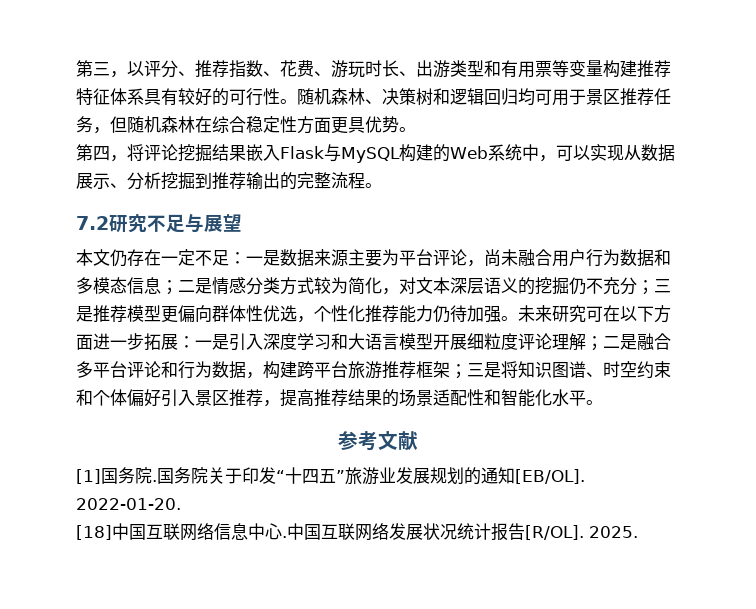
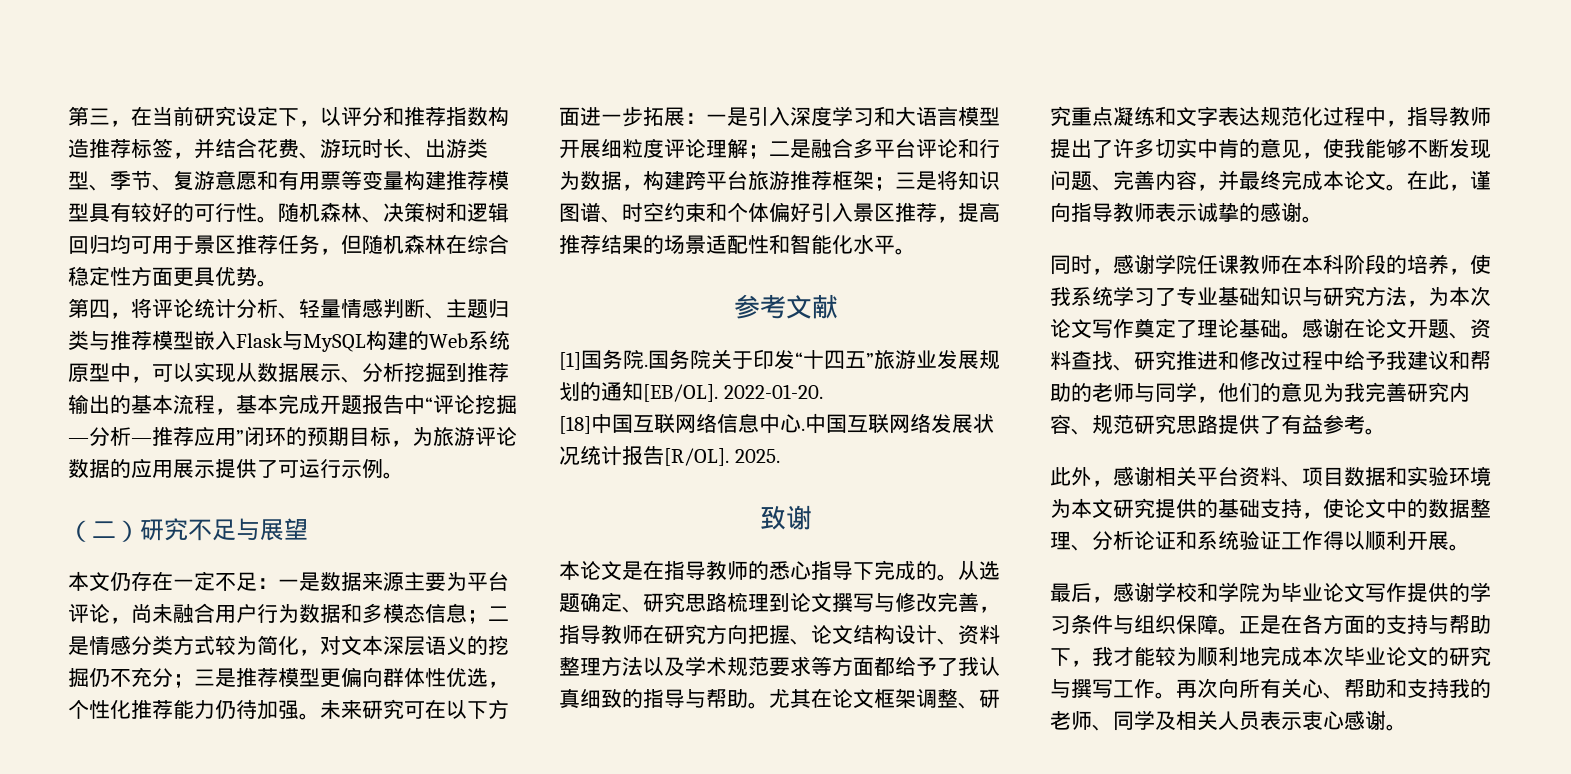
[127,60,280,78] 以评分、推荐指数、 -> [131,106,509,127] [68,138,257,159] 在当前研究设定下，以评分和推荐指数构造推荐标签，并结合
(484, 68) none -> [89,170,257,191] 、季节、复游意愿
[76,88,144,105] 特征体系 -> [488,171,509,190] [68,203,89,222] 模型
[178,144,246,162] 挖掘结果 -> [194,298,509,319] [68,330,194,350] 统计分析、轻量情感判断、主题归类与推荐模型
(522, 152) none -> [68,363,110,382] 原型
[297,172,382,189] [76,216,109,230] 完整流程。 // 7.2 -> [131,394,517,415] [68,426,517,447] [68,458,404,479] [68,520,140,542] 基本流程，基本完成开题报告中“评论挖掘—分析—推荐应用”闭环的预期目标，为旅游评论数据的应用展示提供了可运行示例。 // （二）
(638, 532) none -> [759,505,812,530] [559,560,1000,581] [559,592,1000,613] [559,624,1000,645] [559,656,1000,677] [559,688,1000,709] [1050,106,1491,127] [1050,138,1491,159] [1050,170,1491,191] [1050,202,1323,223] [1050,254,1491,275] [1050,286,1491,307] [1050,318,1491,339] [1050,350,1491,371] [1050,382,1470,403] [1050,414,1386,435] [1050,466,1491,487] [1050,498,1491,519] [1050,530,1470,551] [1050,582,1491,603] [1050,614,1491,635] [1050,646,1491,667] [1050,678,1491,699] [1050,710,1407,731] // 致谢 // 本论文是在指导教师的悉心指导下完成的。从选题确定、研究思路梳理到论文撰写与修改完善，指导教师在研究方向把握、论文结构设计、资料整理方法以及学术规范要求等方面都给予了我认真细致的指导与帮助。尤其在论文框架调整、研究重点凝练和文字表达规范化过程中，指导教师提出了许多切实中肯的意见，使我能够不断发现问题、完善内容，并最终完成本论文。在此，谨向指导教师表示诚挚的感谢。 // 同时，感谢学院任课教师在本科阶段的培养，使我系统学习了专业基础知识与研究方法，为本次论文写作奠定了理论基础。感谢在论文开题、资料查找、研究推进和修改过程中给予我建议和帮助的老师与同学，他们的意见为我完善研究内容、规范研究思路提供了有益参考。 // 此外，感谢相关平台资料、项目数据和实验环境为本文研究提供的基础支持，使论文中的数据整理、分析论证和系统验证工作得以顺利开展。 // 最后，感谢学校和学院为毕业论文写作提供的学习条件与组织保障。正是在各方面的支持与帮助下，我才能较为顺利地完成本次毕业论文的研究与撰写工作。再次向所有关心、帮助和支持我的老师、同学及相关人员表示衷心感谢。

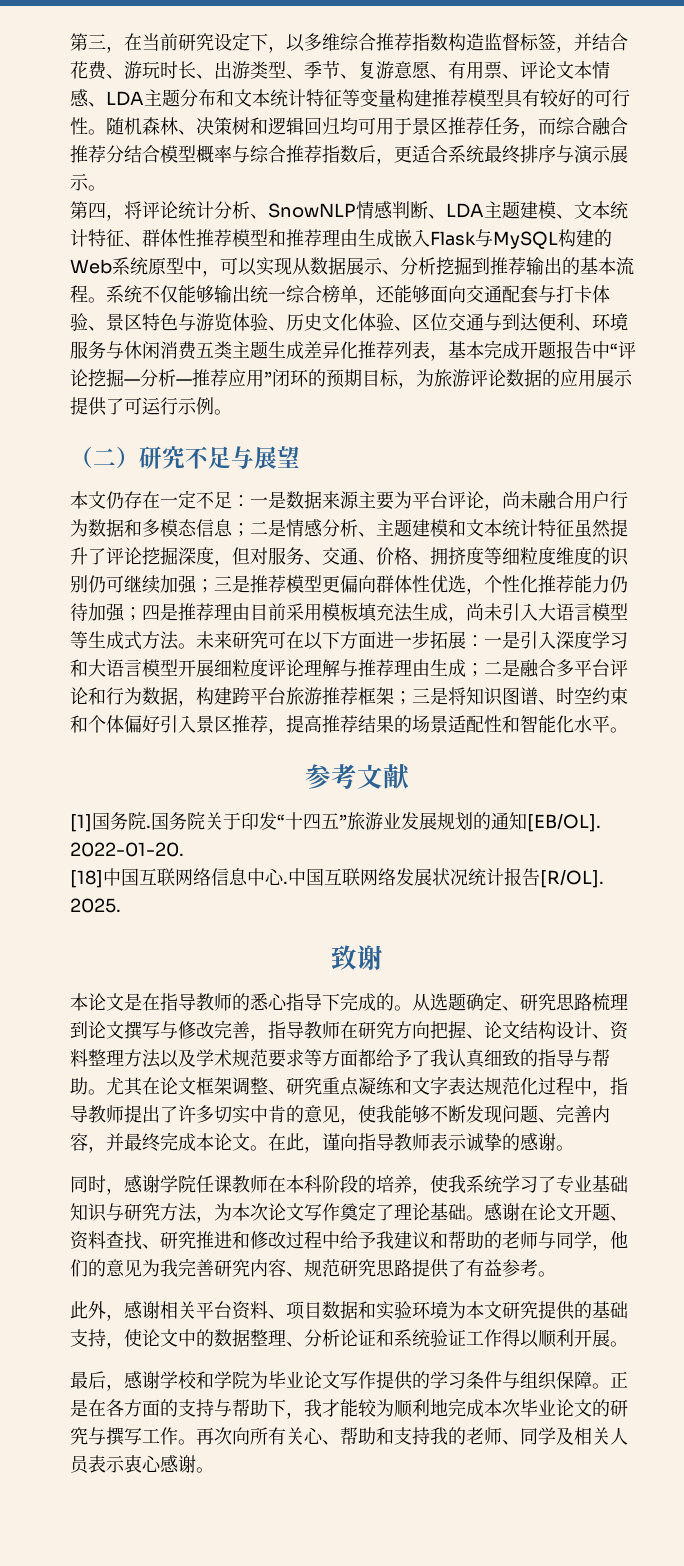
[341,106,404,126] 评分和 -> [304,33,376,51] 多维综合
[89,138,131,158] 推荐 -> [484,33,520,51] 监督
[257,170,341,190] 和有用票 -> [430,61,610,79] [70,89,342,107] 、有用票、评论文本情感、LDA主题分布和文本统计特征
[341,234,509,254] [68,266,257,287] 但随机森林在综合稳定性方面更具优势 -> [538,117,628,136] [70,145,628,165] [70,173,89,191] 而综合融合推荐分结合模型概率与综合推荐指数后，更适合系统最终排序与演示展示
[299,299,341,318] 轻量 -> [268,203,356,218] SnowNLP
[446,299,509,319] [68,330,194,350] 主题归类与推荐模型 -> [446,201,628,219] [70,229,394,247] LDA主题建模、文本统计特征、群体性推荐模型和推荐理由生成
(215, 404) none -> [88,285,610,305] [70,313,628,331] [70,341,430,360] 。系统不仅能够输出统一综合榜单，还能够面向交通配套与打卡体验、景区特色与游览体验、历史文化体验、区位交通与到达便利、环境服务与休闲消费五类主题生成差异化推荐列表
[152,635,509,656] [68,667,173,687] 类方式较为简化，对文本深层语义的挖掘仍不充分 -> [340,519,628,538] [70,547,629,567] [70,575,197,594] 析、主题建模和文本统计特征虽然提升了评论挖掘深度，但对服务、交通、价格、拥挤度等细粒度维度的识别仍可继续加强
(299, 709) none -> [124,603,628,623] [70,631,179,650] ；四是推荐理由目前采用模板填充法生成，尚未引入大语言模型等生成式方法
(748, 148) none -> [340,659,466,677] 与推荐理由生成

